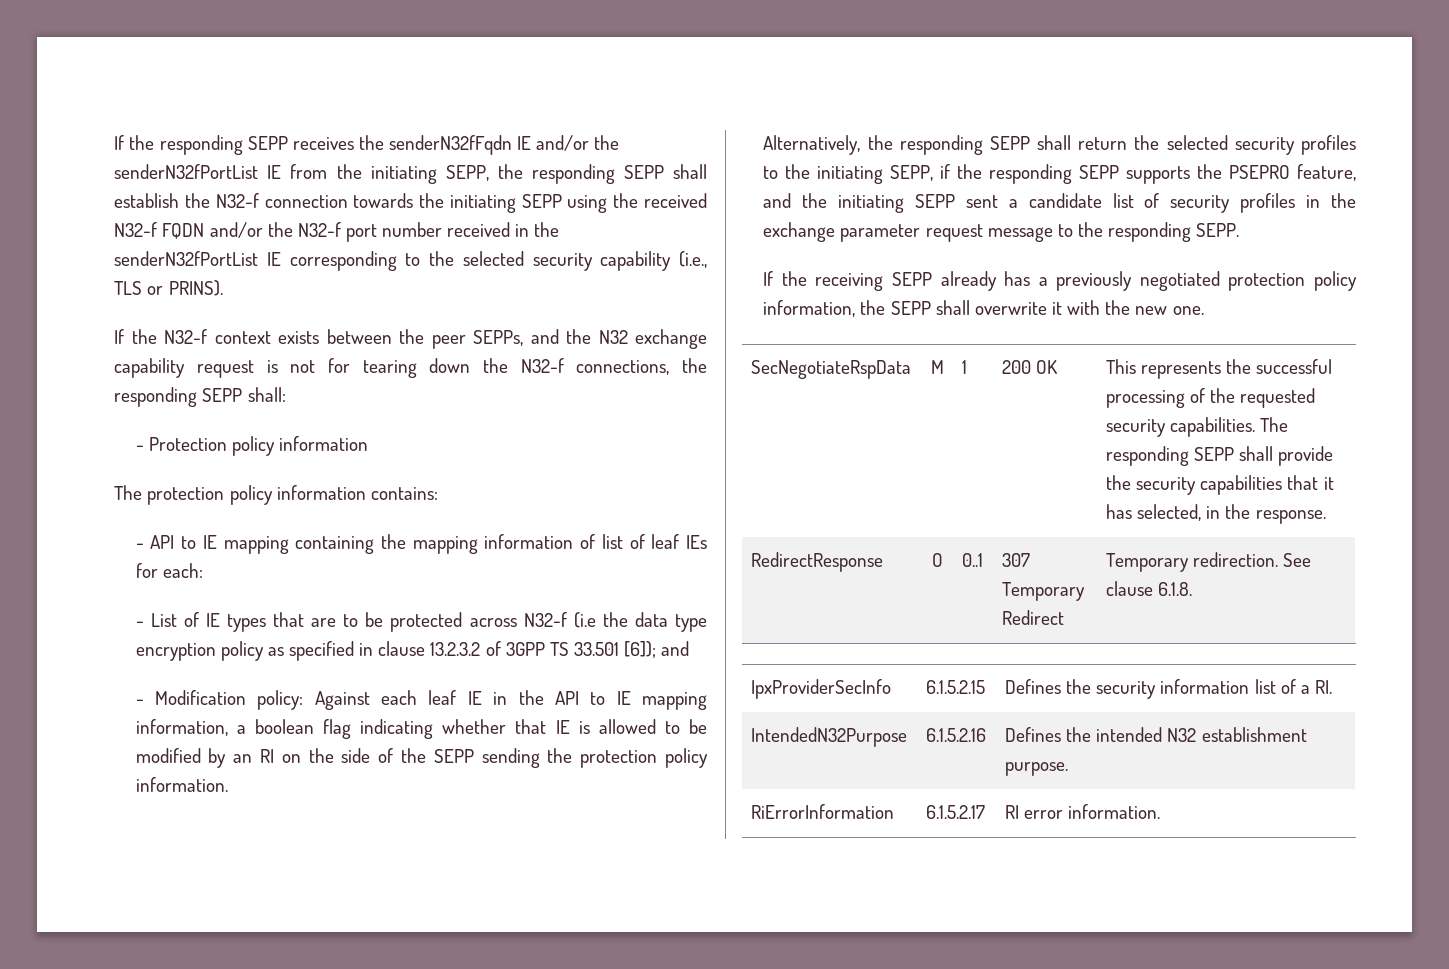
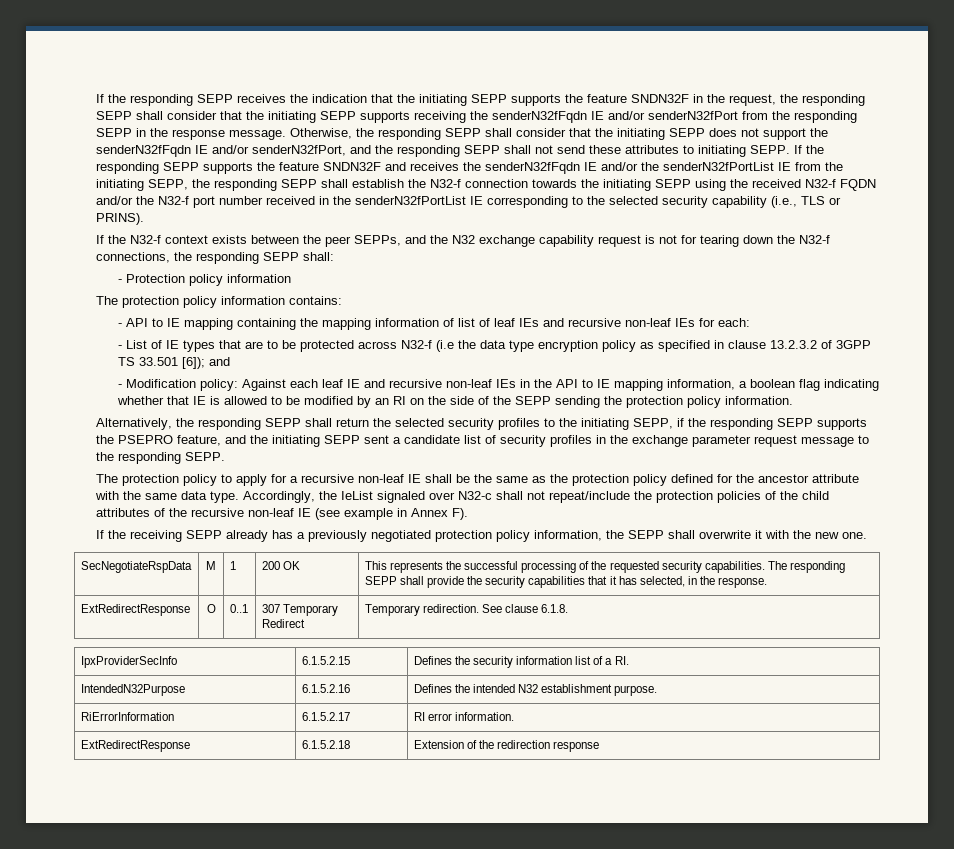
(384, 142) none -> [311,94,865,106] [95,111,857,123] [95,128,828,140] [95,145,824,157] [95,162,481,174] indication that the initiating SEPP supports the feature SNDN32F in the request, the responding SEPP shall consider that the initiating SEPP supports receiving the senderN32fFqdn IE and/or senderN32fPort from the responding SEPP in the response message. Otherwise, the responding SEPP shall consider that the initiating SEPP does not support the senderN32fFqdn IE and/or senderN32fPort, and the responding SEPP shall not send these attributes to initiating SEPP. If the responding SEPP supports the feature SNDN32F and receives the
(707, 542) none -> [542,318,695,327] and recursive non-leaf IEs
(482, 698) none -> [363,379,516,388] and recursive non-leaf IEs
(1240, 230) none -> [95,474,859,486] [94,491,829,503] [95,508,468,520] // The protection policy to apply for a recursive non-leaf IE shall be the same as the protection policy defined for the ancestor attribute with the same data type. Accordingly, the IeList signaled over N32-c shall not repeat/include the protection policies of the child attributes of the recursive non-leaf IE (see example in Annex F).
[751,552,884,572] RedirectResponse -> [80,604,190,616] ExtRedirectResponse
(1161, 811) none -> [80,740,190,752] [301,740,350,749] [413,740,600,752] // ExtRedirectResponse | 6.1.5.2.18 | Extension of the redirection response

